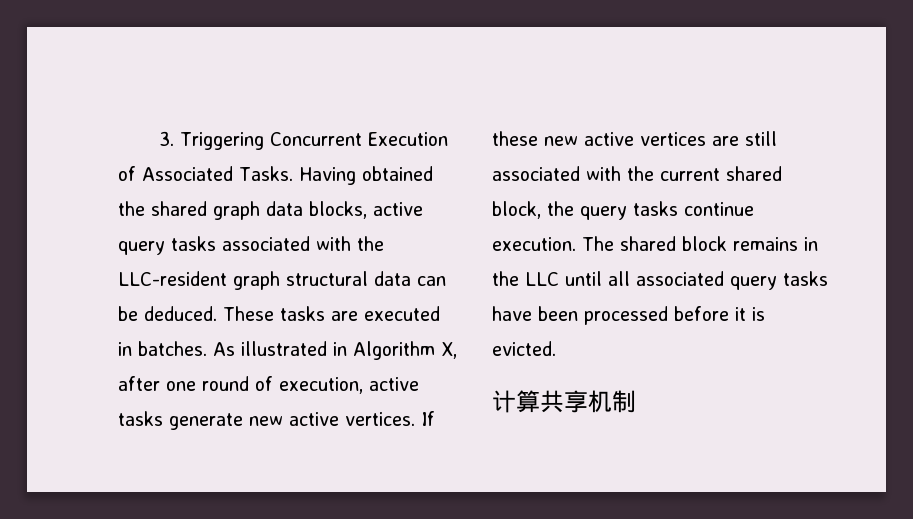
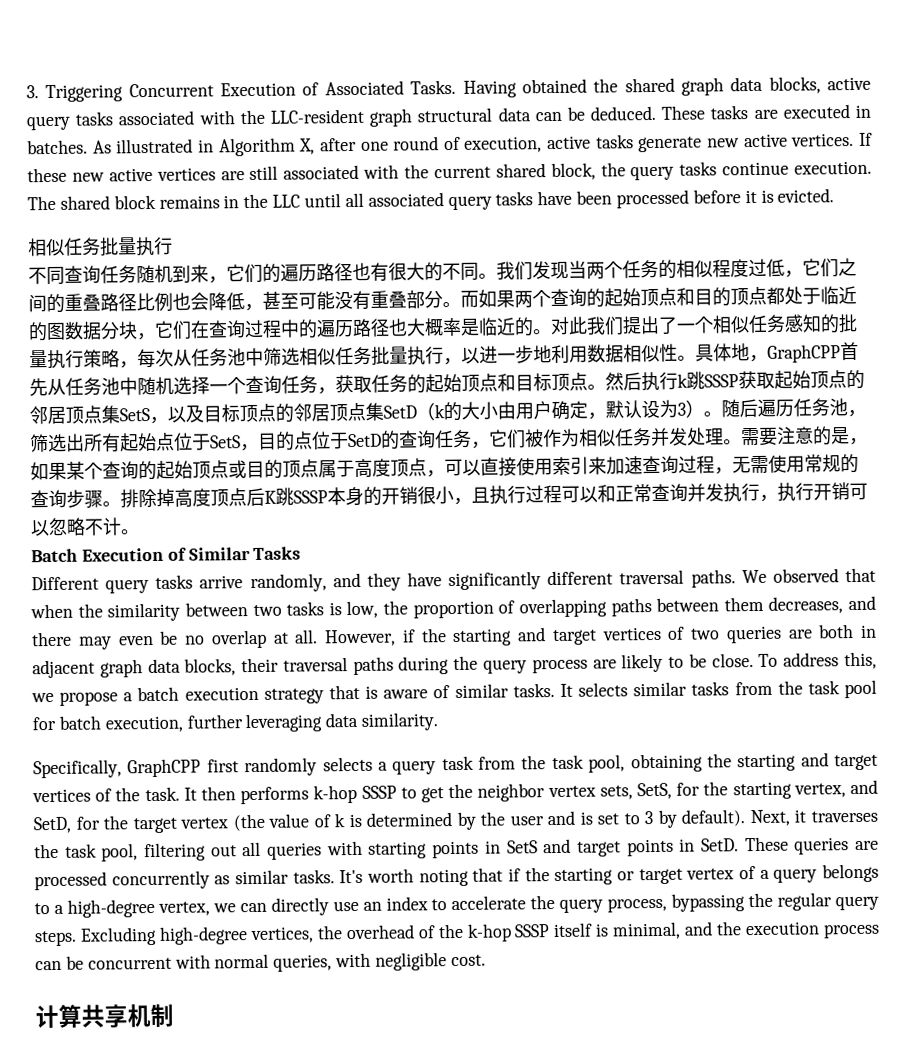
(556, 348) none -> [28,236,173,257] [28,257,857,286] [28,285,857,314] [28,313,858,342] [29,341,859,370] [29,369,865,397] [29,398,866,425] [30,426,868,453] [30,453,859,481] [30,482,868,509] [30,517,140,537] [31,546,302,563] [31,567,876,594] [30,595,876,622] [31,624,877,650] [32,651,878,679] [31,679,877,706] [32,712,439,733] [33,752,878,779] [32,779,879,805] [33,809,878,834] [34,836,880,862] [34,863,879,891] [34,892,880,918] [34,921,880,947] [35,952,486,972] // 相似任务批量执行 // 不同查询任务随机到来，它们的遍历路径也有很大的不同。我们发现当两个任务的相似程度过低，它们之间的重叠路径比例也会降低，甚至可能没有重叠部分。而如果两个查询的起始顶点和目的顶点都处于临近的图数据分块，它们在查询过程中的遍历路径也大概率是临近的。对此我们提出了一个相似任务感知的批量执行策略，每次从任务池中筛选相似任务批量执行，以进一步地利用数据相似性。具体地，GraphCPP首先从任务池中随机选择一个查询任务，获取任务的起始顶点和目标顶点。然后执行k跳SSSP获取起始顶点的邻居顶点集SetS，以及目标顶点的邻居顶点集SetD（k的大小由用户确定，默认设为3）。随后遍历任务池，筛选出所有起始点位于SetS，目的点位于SetD的查询任务，它们被作为相似任务并发处理。需要注意的是，如果某个查询的起始顶点或目的顶点属于高度顶点，可以直接使用索引来加速查询过程，无需使用常规的查询步骤。排除掉高度顶点后K跳SSSP本身的开销很小，且执行过程可以和正常查询并发执行，执行开销可以忽略不计。 // Batch Execution of Similar Tasks // Different query tasks arrive randomly, and they have significantly different traversal paths. We observed that when the similarity between two tasks is low, the proportion of overlapping paths between them decreases, and there may even be no overlap at all. However, if the starting and target vertices of two queries are both in adjacent graph data blocks, their traversal paths during the query process are likely to be close. To address this, we propose a batch execution strategy that is aware of similar tasks. It selects similar tasks from the task pool for batch execution, further leveraging data similarity. // Specifically, GraphCPP first randomly selects a query task from the task pool, obtaining the starting and target vertices of the task. It then performs k-hop SSSP to get the neighbor vertex sets, SetS, for the starting vertex, and SetD, for the target vertex (the value of k is determined by the user and is set to 3 by default). Next, it traverses the task pool, filtering out all queries with starting points in SetS and target points in SetD. These queries are processed concurrently as similar tasks. It's worth noting that if the starting or target vertex of a query belongs to a high-degree vertex, we can directly use an index to accelerate the query process, bypassing the regular query steps. Excluding high-degree vertices, the overhead of the k-hop SSSP itself is minimal, and the execution process can be concurrent with normal queries, with negligible cost.

